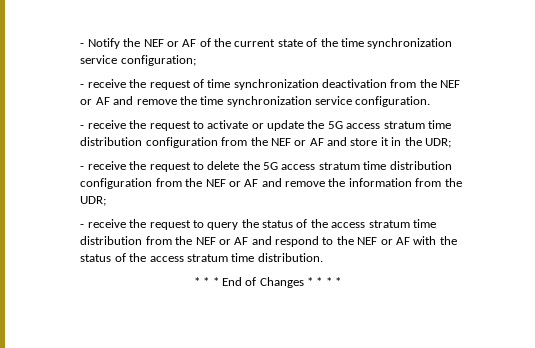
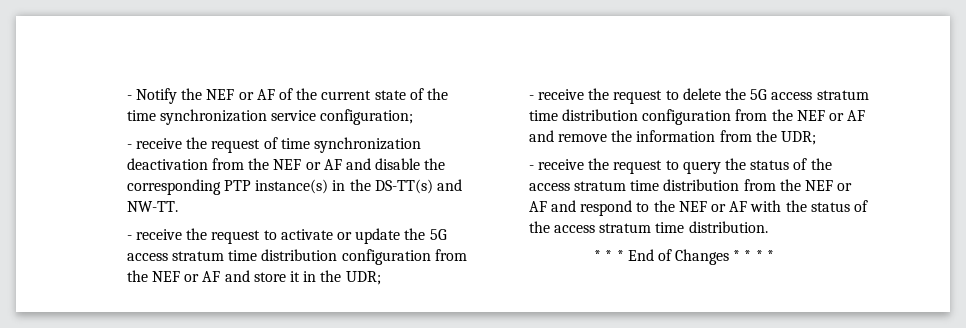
[136,96,431,107] remove the time synchronization service configuration. -> [375,158,446,170] [126,179,463,195] [126,201,178,212] disable the corresponding PTP instance(s) in the DS-TT(s) and NW-TT.

